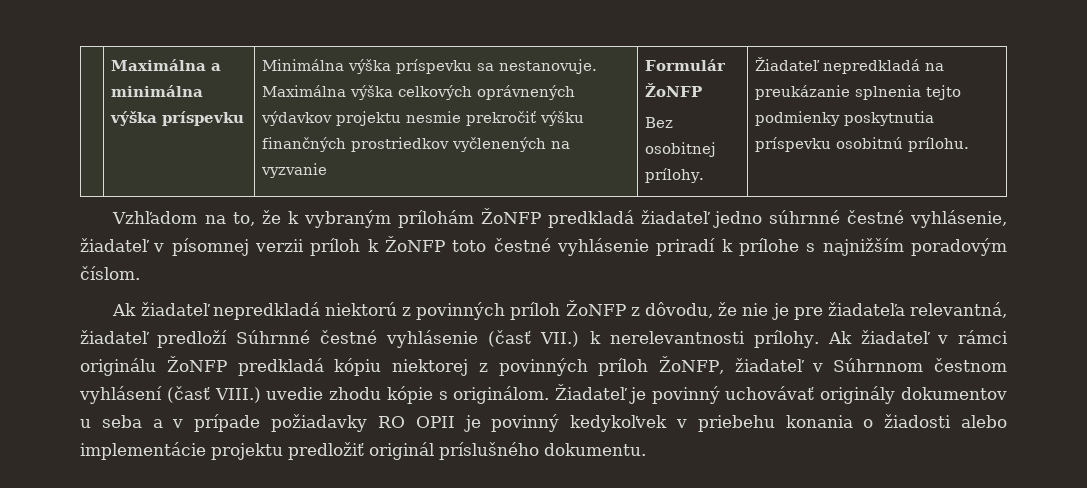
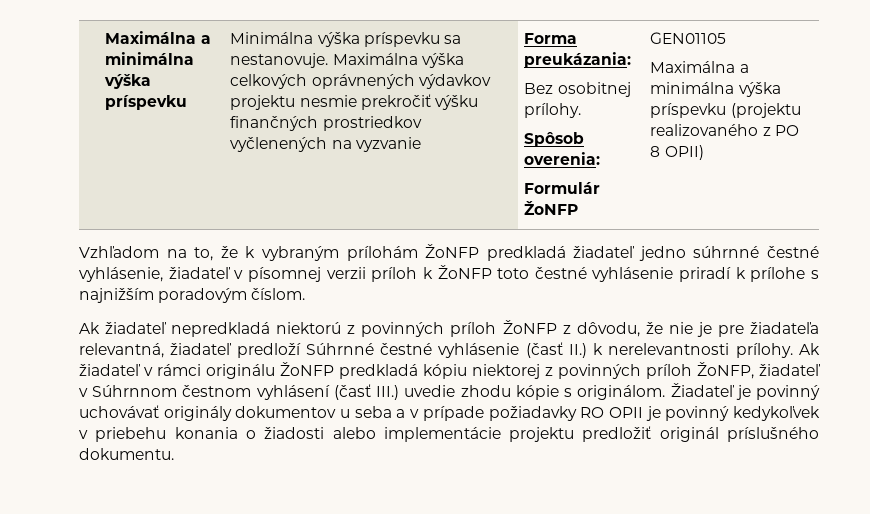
[644,59,726,71] [644,83,702,97] Formulár ŽoNFP -> [524,33,578,44] [524,52,632,68] Forma preukázania:
[754,57,944,74] [754,85,961,100] [754,111,934,126] [754,137,969,152] | Žiadateľ nepredkladá na preukázanie splnenia tejto podmienky poskytnutia príspevku osobitnú prílohu. -> [524,132,585,147] [524,152,601,165] [524,182,601,194] [524,201,579,215] [650,32,727,44] [650,61,749,73] [650,82,781,97] [650,103,801,118] [650,124,799,136] [650,145,704,160] // Spôsob overenia: // Formulár ŽoNFP | GEN01105 // Maximálna a minimálna výška príspevku (projektu realizovaného z PO 8 OPII)
[540,331,580,347] VII.) -> [568,343,587,358] II.)
[214,387,261,403] VIII.) -> [376,385,400,400] III.)

